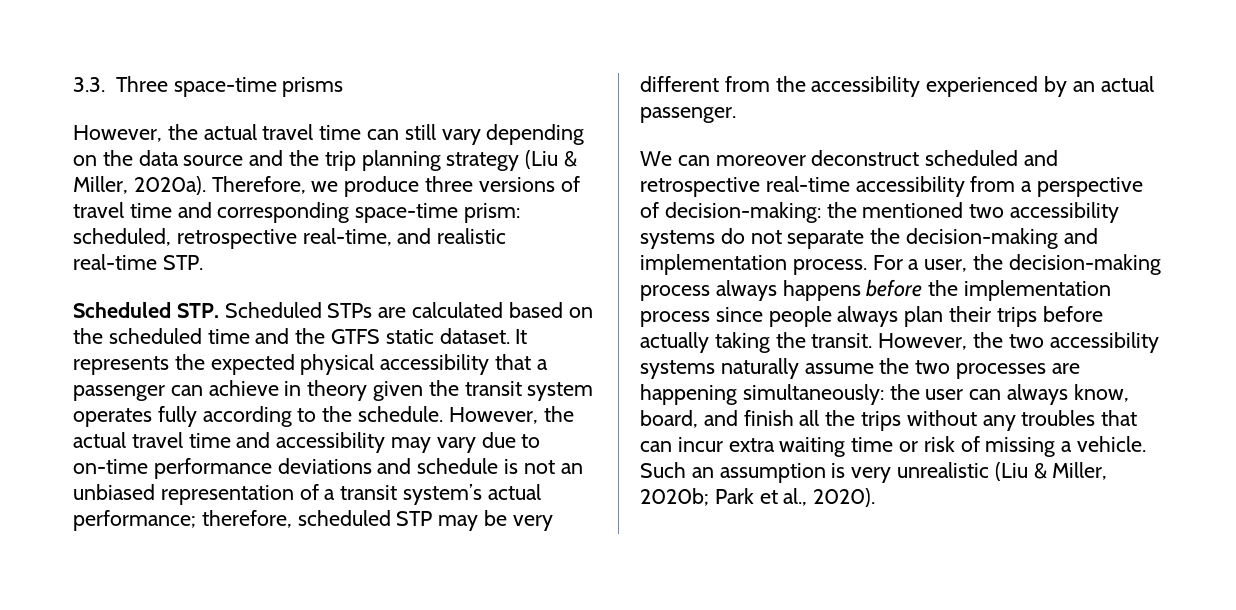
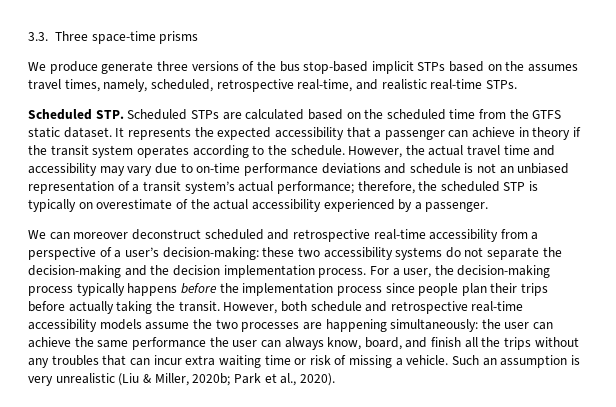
[73,124,585,145] [73,150,578,171] [73,176,580,197] [73,202,521,223] However, the actual travel time can still vary depending on the data source and the trip planning strategy (Liu & Miller, 2020a). Therefore, we produce three versions of travel time and corresponding space-time prism: -> [28,61,579,74] [28,79,148,92] We produce generate three versions of the bus stop-based implicit STPs based on the assumes travel times, namely,
[162,255,203,270] STP. -> [485,80,517,89] STPs.
[255,328,290,344] and -> [479,109,507,119] from
[300,354,375,375] physical -> (272, 133) none
[373,381,424,401] given -> [573,127,582,137] if
[157,406,197,427] fully -> (189, 151) none
(292, 519) none -> [418,181,438,191] the
[438,510,553,531] [640,76,806,92] may be very different from the -> [529,181,539,191] [28,199,249,212] is typically on overestimate of the actual
[1072,76,1154,92] an actual -> [414,202,422,210] a
[664,202,964,223] decision-making: the mentioned -> [114,247,295,260] a user’s decision-making: these
(1098, 236) none -> [150,265,220,276] the decision
[715,280,777,301] always -> [76,283,125,296] typically
[837,306,899,327] always -> (459, 289) none
[973,332,1159,353] [640,358,799,379] the two accessibility systems naturally -> [280,301,524,314] [28,319,142,332] both schedule and retrospective real-time accessibility models
(1002, 394) none -> [28,337,281,350] achieve the same performance the user can

